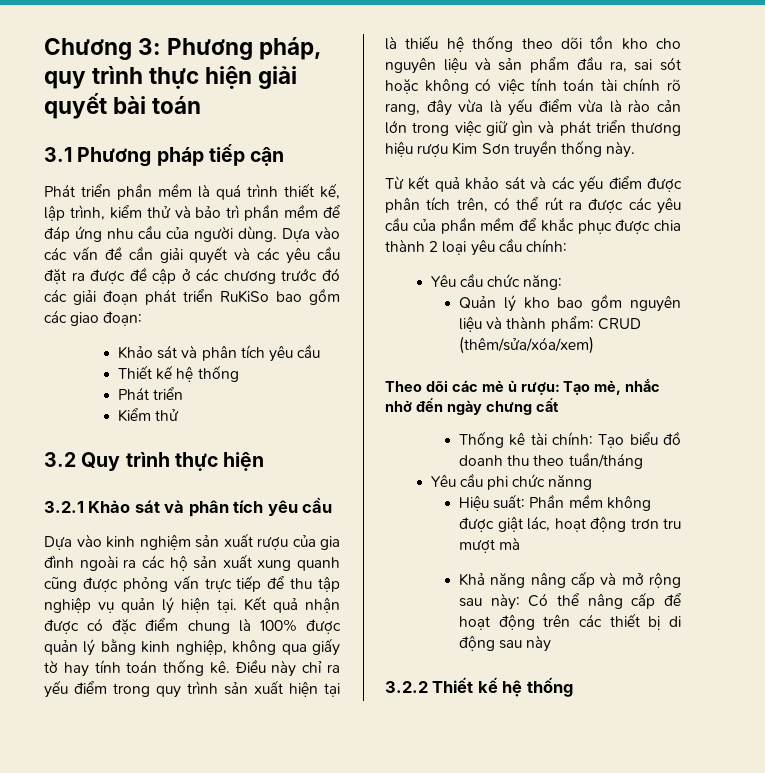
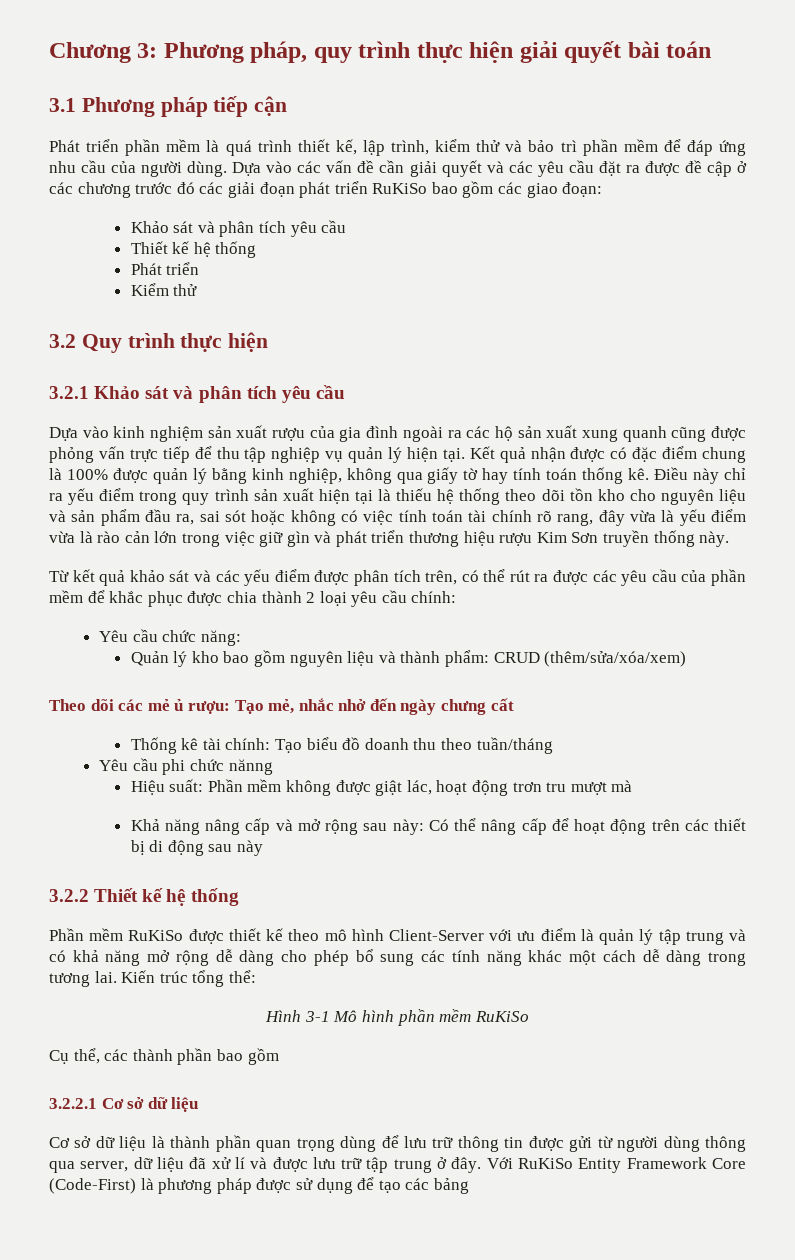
(573, 687) none -> [49,928,746,945] [49,949,746,966] [49,970,256,987] [265,1009,529,1026] [49,1048,279,1065] [49,1097,199,1112] [49,1135,747,1152] [49,1157,746,1173] [49,1177,469,1194] // Phần mềm RuKiSo được thiết kế theo mô hình Client-Server với ưu điểm là quản lý tập trung và có khả năng mở rộng dễ dàng cho phép bổ sung các tính năng khác một cách dễ dàng trong tương lai. Kiến trúc tổng thể: // Hình 3-1 Mô hình phần mềm RuKiSo // Cụ thể, các thành phần bao gồm // 3.2.2.1 Cơ sở dữ liệu // Cơ sở dữ liệu là thành phần quan trọng dùng để lưu trữ thông tin được gửi từ người dùng thông qua server, dữ liệu đã xử lí và được lưu trữ tập trung ở đây. Với RuKiSo Entity Framework Core (Code-First) là phương pháp được sử dụng để tạo các bảng

